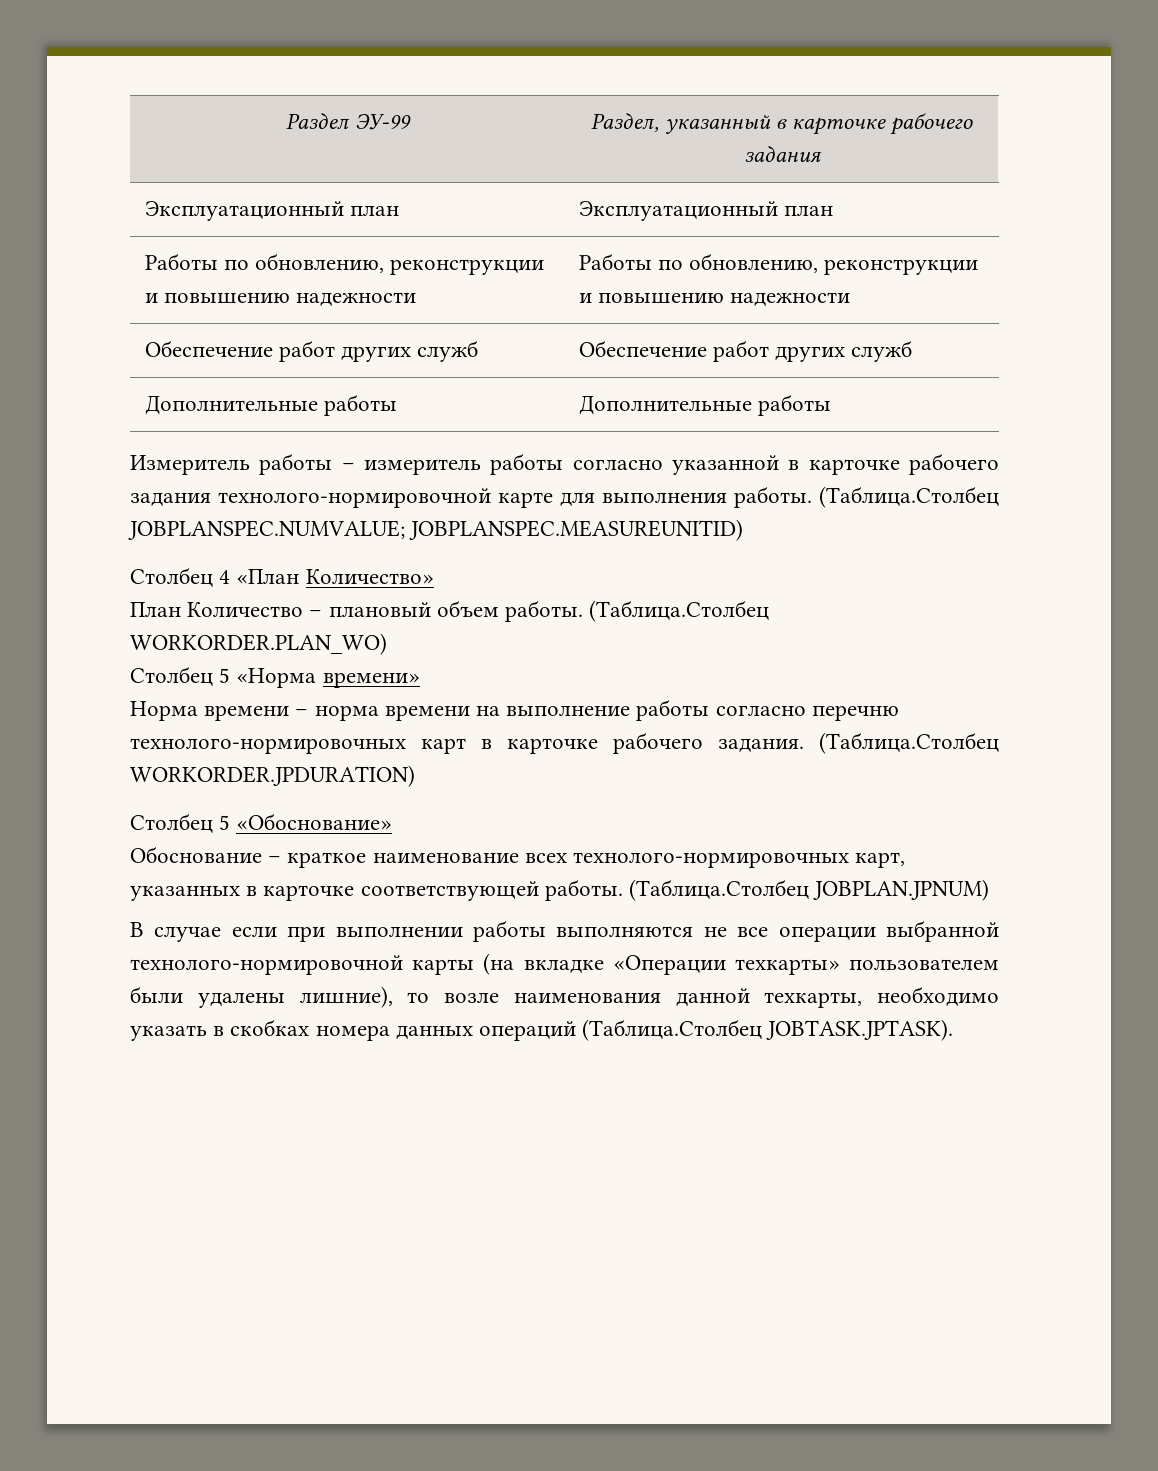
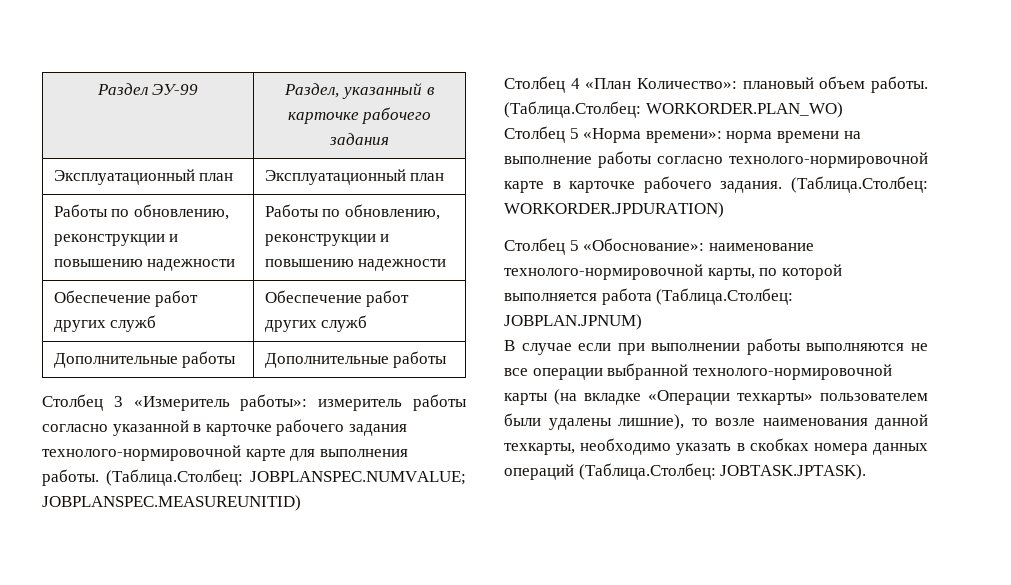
[130,453,355,475] Измеритель работы – -> [42,394,308,411] Столбец 3 «Измеритель работы»:
[819,486,999,508] (Таблица.Столбец -> [106,469,243,486] (Таблица.Столбец:
[305,569,434,584] [130,602,323,617] Количество» // План Количество – -> [637,78,737,89] Количество»:
[589,600,770,622] (Таблица.Столбец -> [504,101,641,118] (Таблица.Столбец:
[322,672,420,688] [130,701,309,721] времени» // Норма времени – -> [645,131,722,143] времени»:
[811,705,899,721] [130,738,466,754] перечню технолого-нормировочных карт -> [729,152,928,168] [504,181,544,193] технолого-нормировочной карте
[819,732,999,754] (Таблица.Столбец -> [791,176,928,193] (Таблица.Столбец:
[236,813,393,830] [130,846,906,868] [130,879,810,901] «Обоснование» // Обоснование – краткое наименование всех технолого-нормировочных карт, указанных в карточке соответствующей работы. (Таблица.Столбец -> [583,238,814,251] [504,264,842,280] [504,288,794,305] «Обоснование»: наименование технолого-нормировочной карты, по которой выполняется работа (Таблица.Столбец:
[582,1019,763,1041] (Таблица.Столбец -> [578,463,716,480] (Таблица.Столбец:

